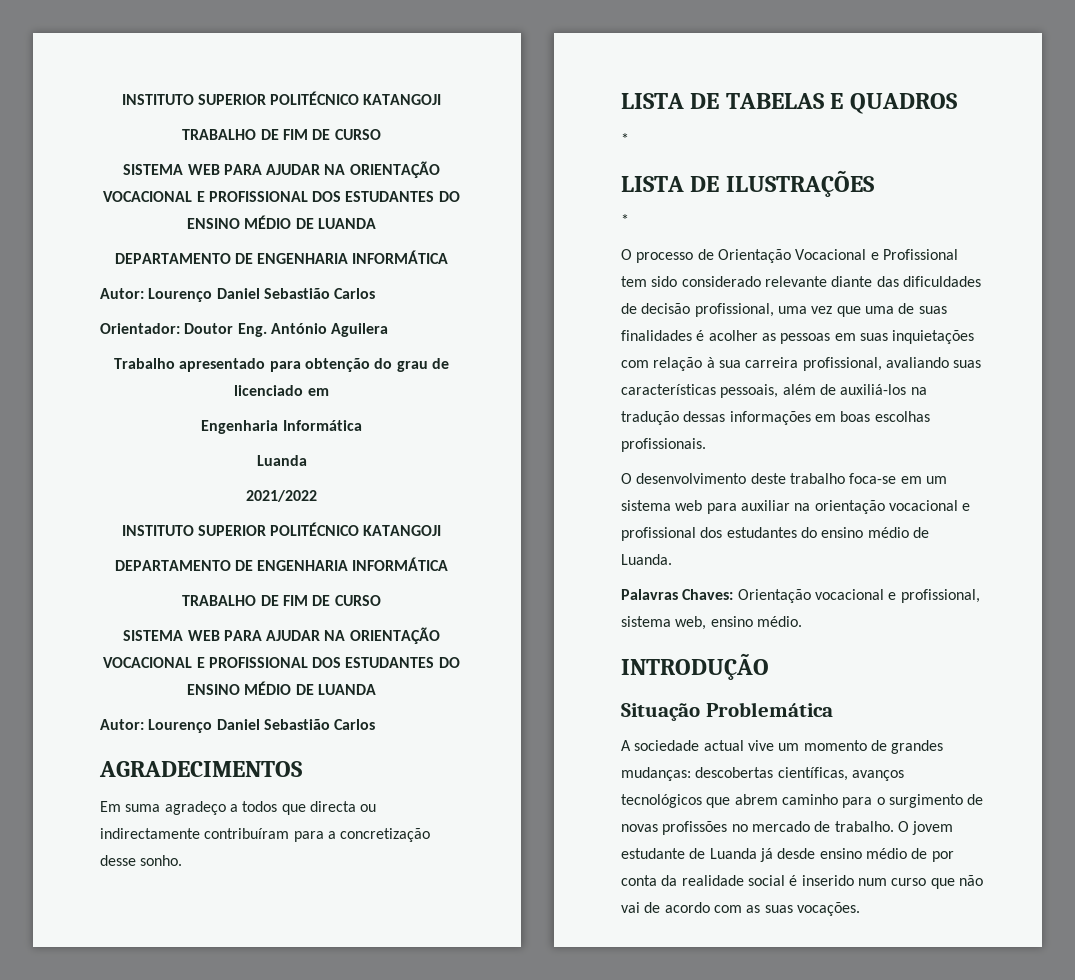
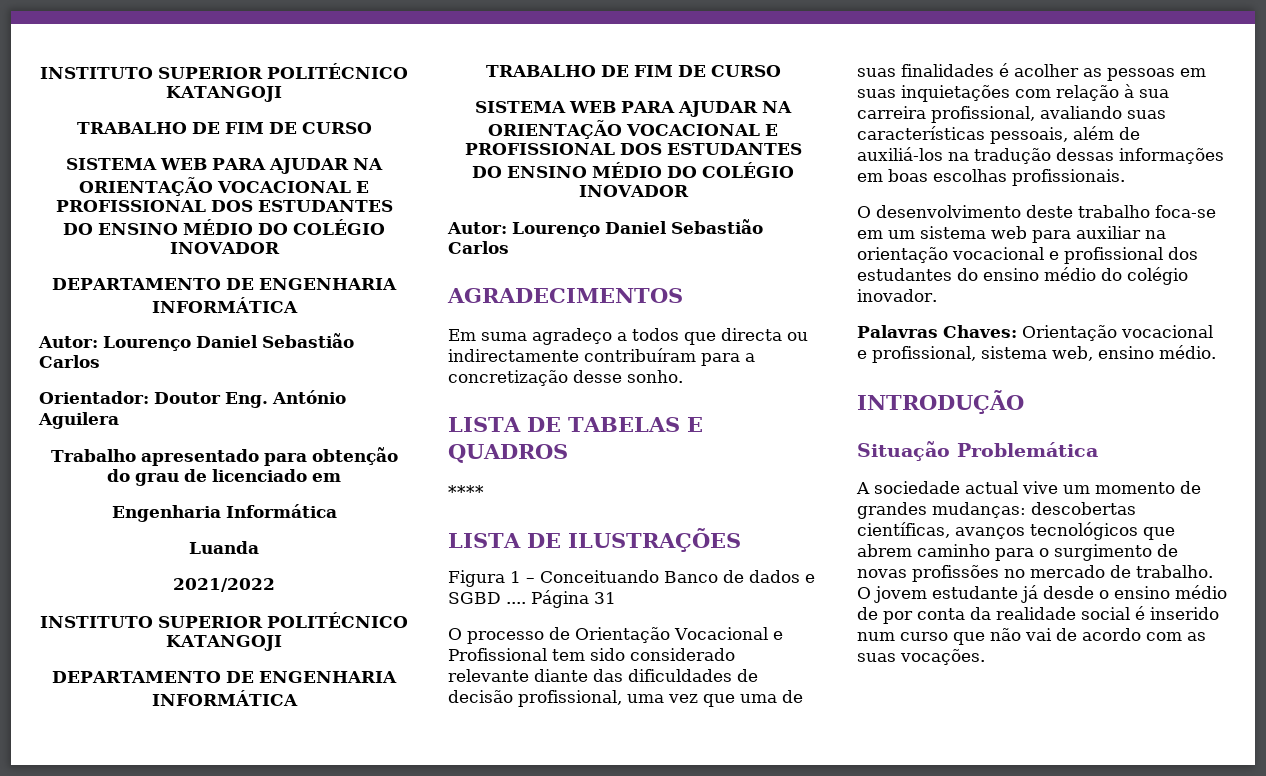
[295,218,376,229] DE LUANDA -> [258,219,385,235] [169,242,280,254] DO COLÉGIO INOVADOR
[295,684,376,695] DE LUANDA -> [667,162,794,178] [578,185,689,197] DO COLÉGIO INOVADOR
[621,133,629,144] * -> [448,485,484,497] ****
[621,214,629,225] * -> [448,570,815,587] [448,590,616,608] Figura 1 – Conceituando Banco de dados e SGBD .... Página 31
[912,527,929,538] [621,554,672,565] de Luanda. -> [1101,267,1188,285] [857,289,937,302] do colégio inovador.
[689,848,757,859] de Luanda -> (1018, 592) none
(816, 853) none -> [1099,590,1109,599] o

